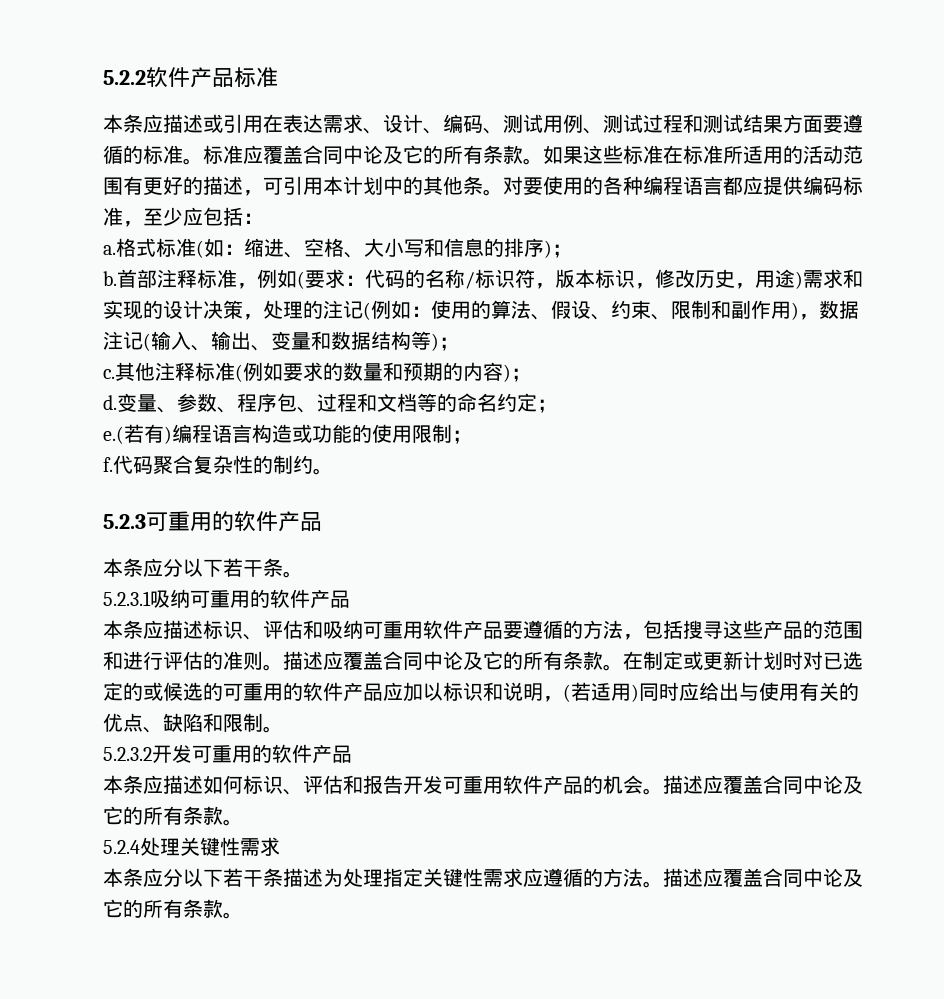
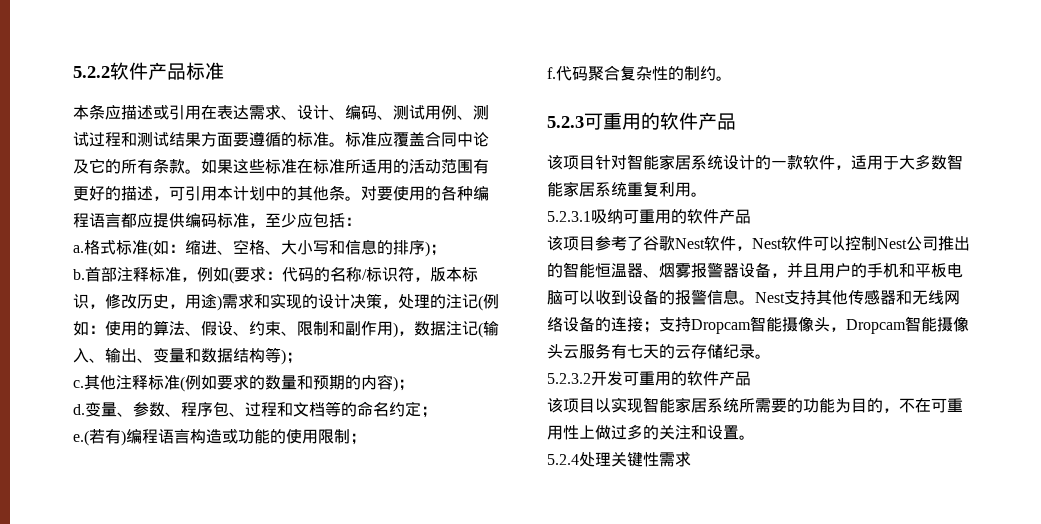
[103,558,283,577] 本条应分以下若干条 -> [547,154,963,170] [547,181,691,197] 该项目针对智能家居系统设计的一款软件，适用于大多数智能家居系统重复利用
[103,620,863,640] [103,651,863,671] [103,682,859,702] [103,713,263,733] 本条应描述标识、评估和吸纳可重用软件产品要遵循的方法，包括搜寻这些产品的范围和进行评估的准则。描述应覆盖合同中论及它的所有条款。在制定或更新计划时对已选定的或候选的可重用的软件产品应加以标识和说明，(若适用)同时应给出与使用有关的优点、缺陷和限制 -> [547,235,970,251] [547,262,963,278] [547,289,960,305] [547,316,969,334] [547,343,755,359] 该项目参考了谷歌Nest软件，Nest软件可以控制Nest公司推出的智能恒温器、烟雾报警器设备，并且用户的手机和平板电脑可以收到设备的报警信息。Nest支持其他传感器和无线网络设备的连接；支持Dropcam智能摄像头，Dropcam智能摄像头云服务有七天的云存储纪录
[103,775,863,795] [103,806,223,825] 本条应描述如何标识、评估和报告开发可重用软件产品的机会。描述应覆盖合同中论及它的所有条款 -> [547,397,963,413] [547,424,739,440] 该项目以实现智能家居系统所需要的功能为目的，不在可重用性上做过多的关注和设置
[103,868,863,888] [103,899,243,919] // 本条应分以下若干条描述为处理指定关键性需求应遵循的方法。描述应覆盖合同中论及它的所有条款。 -> (691, 459) none

